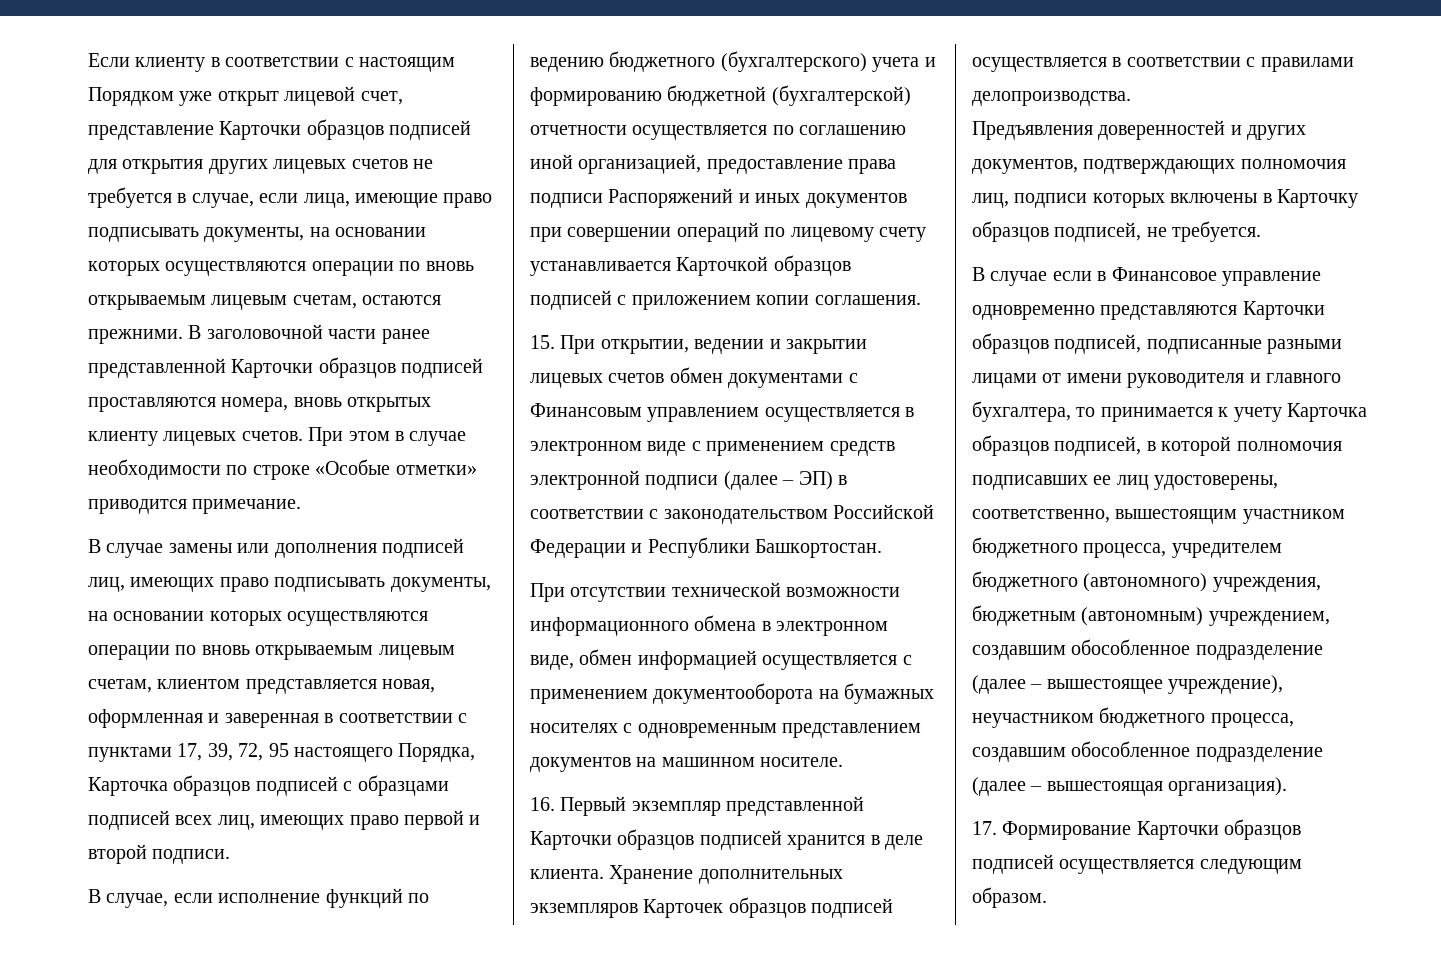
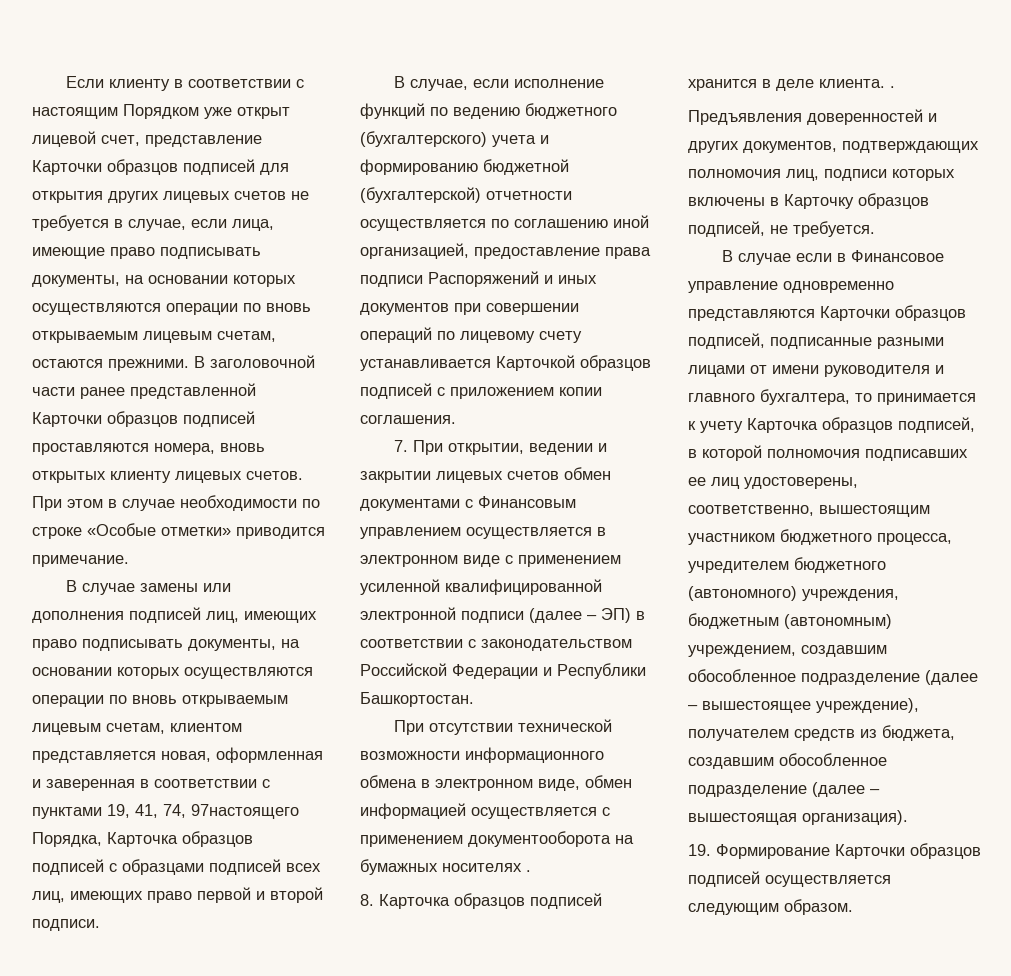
[177,743,393,762] 17, 39, 72, 95 настоящего -> [107,804,299,819] 19, 41, 74, 97настоящего
[530,335,555,349] 15. -> [393,440,408,452] 7.
[829,441,895,456] средств -> [360,579,602,595] усиленной квалифицированной
[623,723,922,738] [530,757,844,772] [530,796,865,816] [530,831,612,850] с одновременным представлением документов на машинном носителе. // 16. Первый экземпляр представленной Карточки -> [526,870,531,872] [360,894,450,909] . // 8. Карточка
[609,865,843,884] [530,897,894,918] [972,57,1354,72] [972,91,1131,106] Хранение дополнительных экземпляров Карточек образцов подписей осуществляется в соответствии с правилами делопроизводства. -> [890,86,895,88] .
[972,707,1294,728] неучастником бюджетного процесса, -> [688,725,955,741] получателем средств из бюджета,
[972,821,997,835] 17. -> [688,844,711,856] 19.

